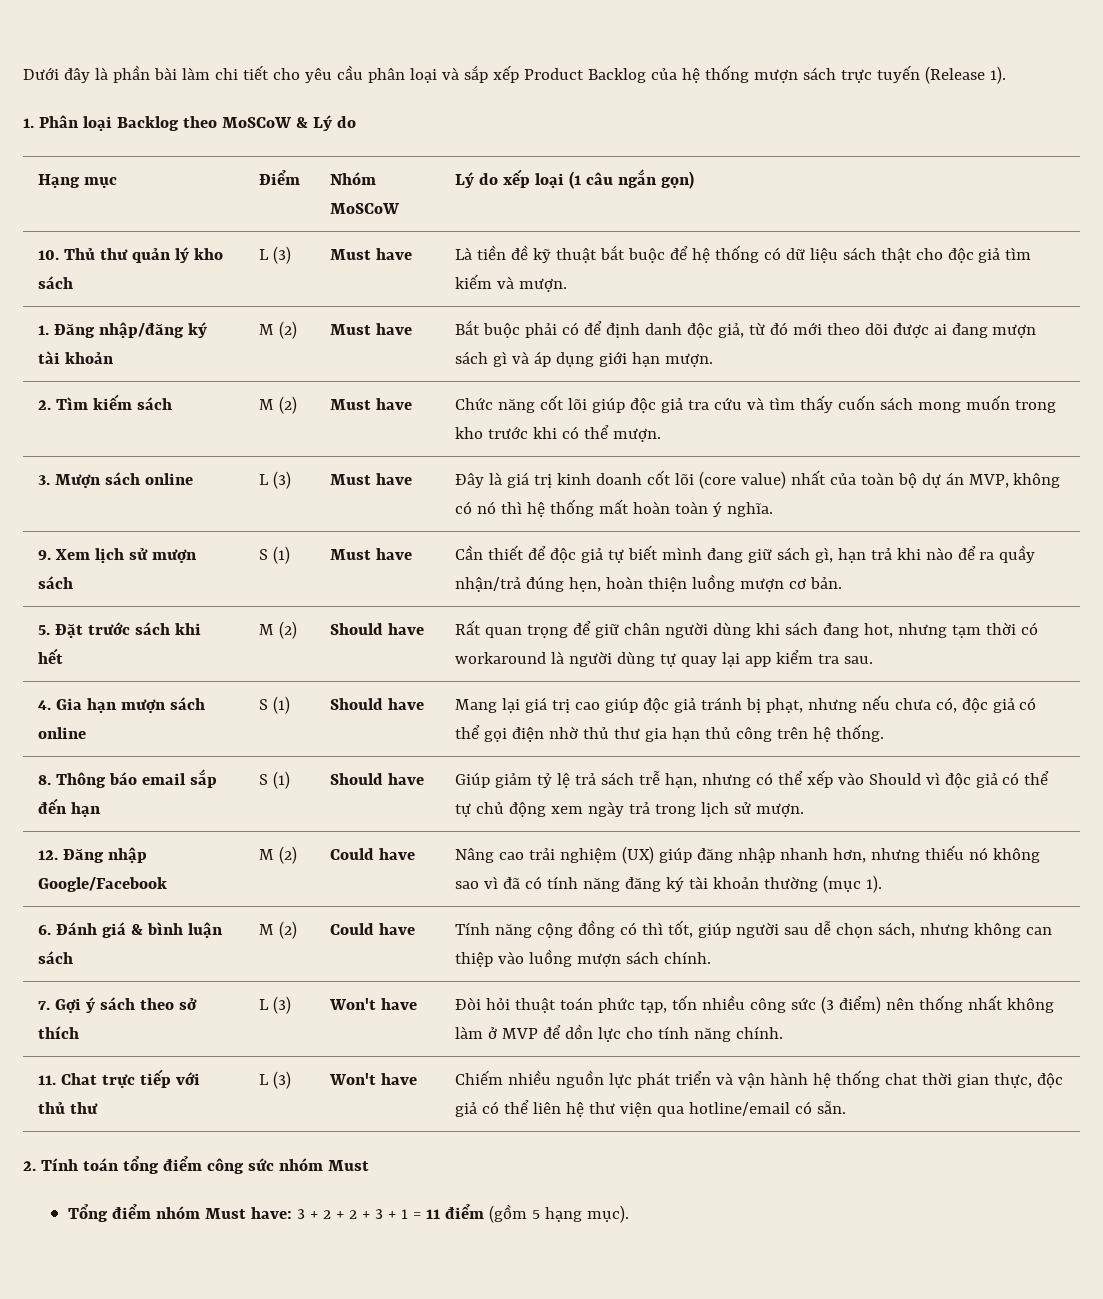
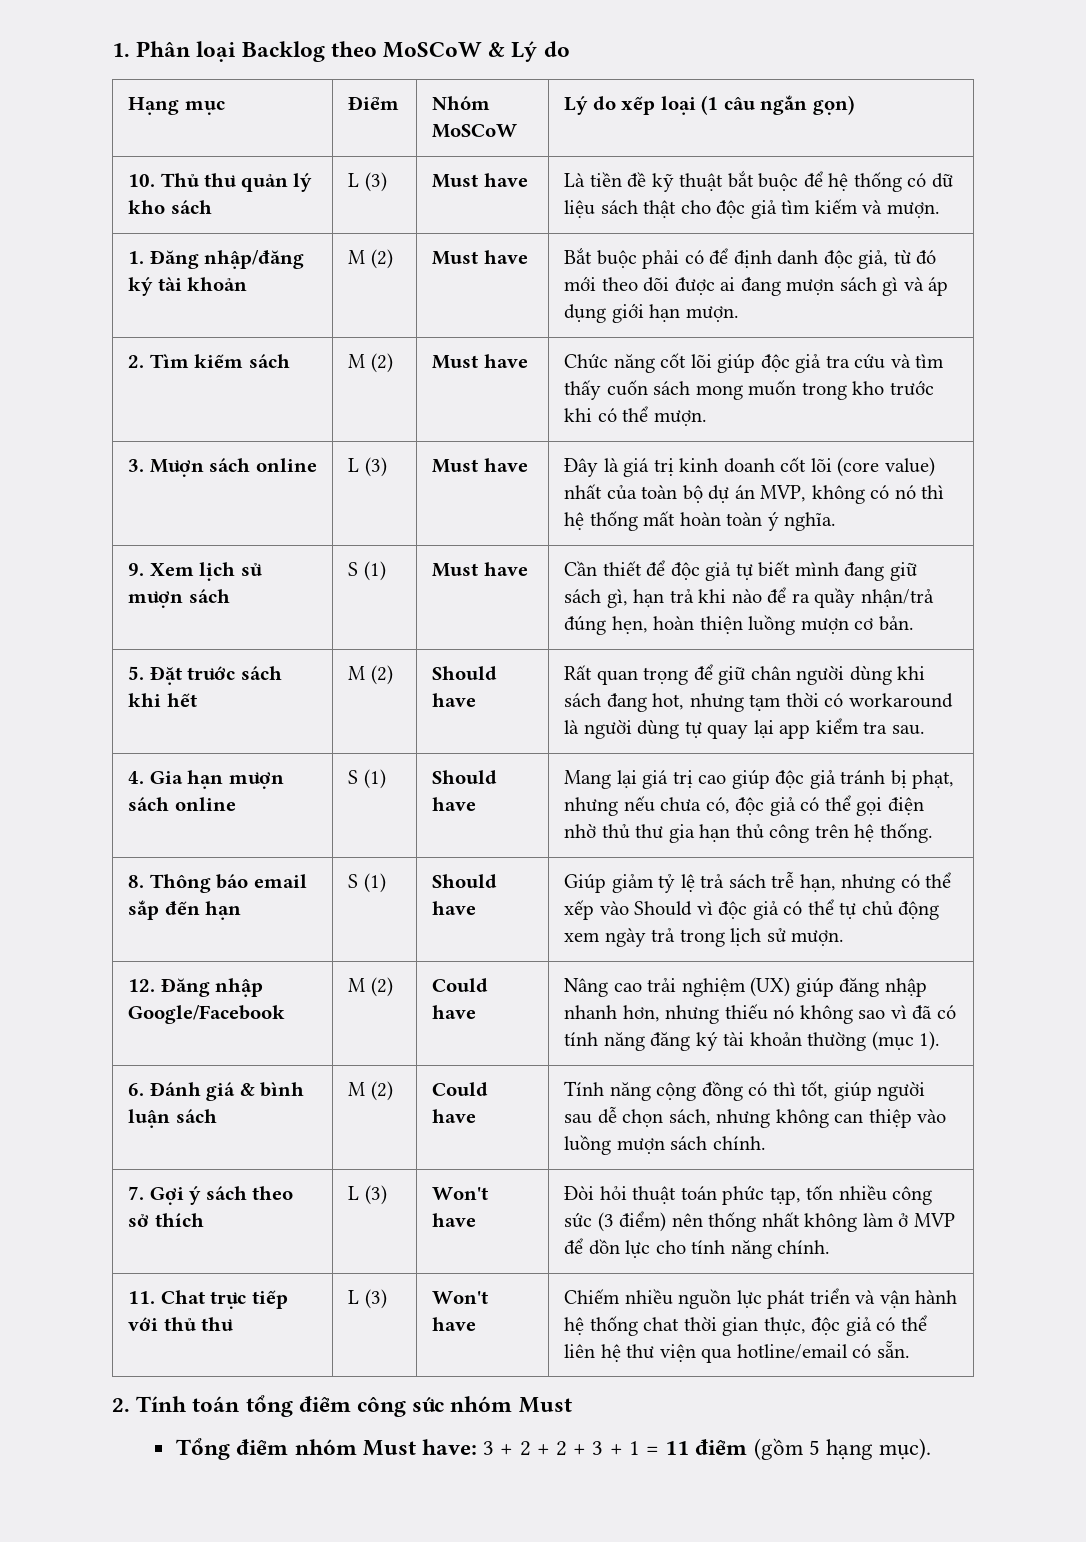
[23,65,1006,84] Dưới đây là phần bài làm chi tiết cho yêu cầu phân loại và sắp xếp Product Backlog của hệ thống mượn sách trực tuyến (Release 1). // -> (112, 50) none

